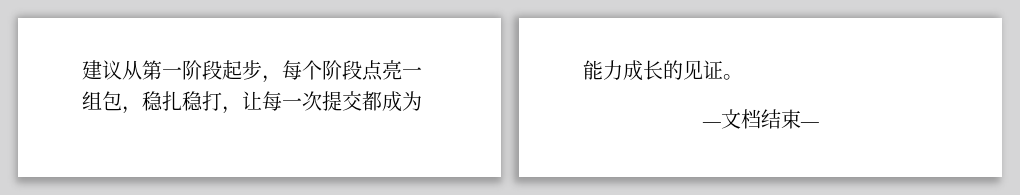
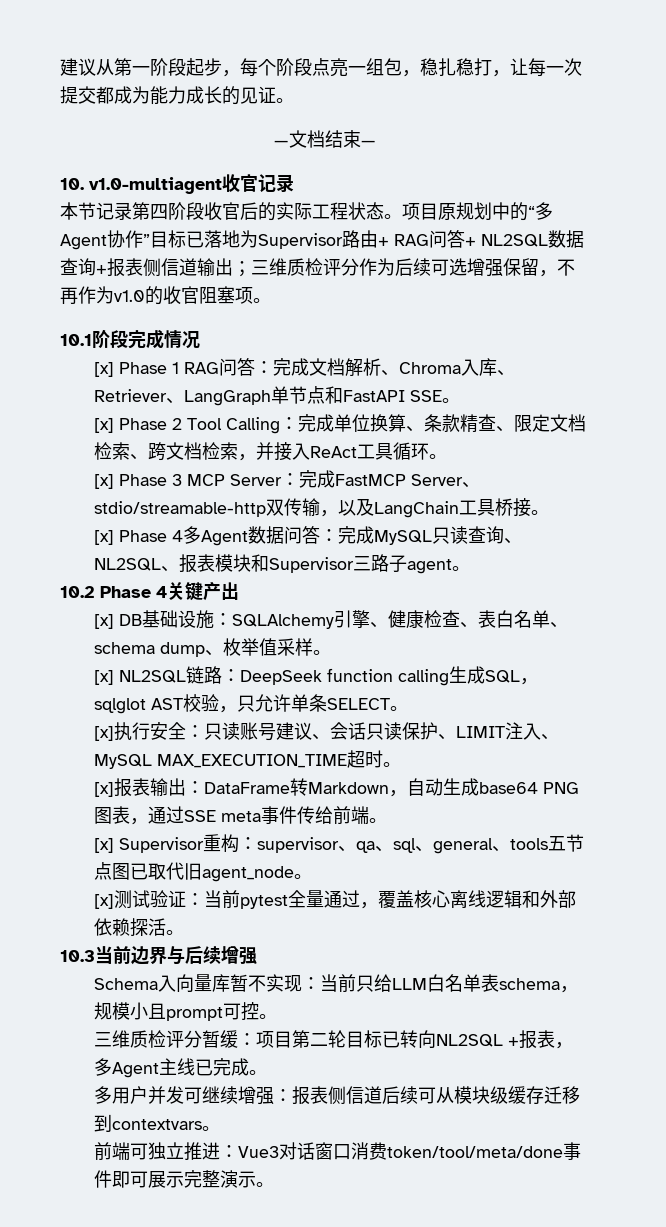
(819, 124) none -> [60,174,294,194] [60,202,553,221] [60,230,584,250] [60,258,575,277] [60,286,271,305] [60,329,200,349] [93,358,515,377] [93,386,460,406] [93,414,586,434] [93,442,447,461] [93,470,480,489] [93,498,549,518] [93,526,522,546] [93,554,470,574] [60,582,239,601] [93,610,568,629] [93,638,331,657] [93,666,538,686] [93,694,408,714] [93,722,559,741] [93,750,401,769] [93,778,579,797] [93,806,387,825] [93,834,584,854] [93,862,312,882] [93,890,576,909] [93,918,184,937] [60,946,257,965] [93,974,578,993] [93,1002,277,1021] [93,1030,573,1049] [93,1058,267,1078] [93,1086,580,1105] [93,1114,220,1132] [93,1142,581,1161] [93,1170,274,1188] // 10. v1.0-multiagent收官记录 // 本节记录第四阶段收官后的实际工程状态。项目原规划中的“多Agent协作”目标已落地为Supervisor路由+ RAG问答+ NL2SQL数据查询+报表侧信道输出；三维质检评分作为后续可选增强保留，不再作为v1.0的收官阻塞项。 // 10.1阶段完成情况 // [x] Phase 1 RAG问答：完成文档解析、Chroma入库、Retriever、LangGraph单节点和FastAPI SSE。 // [x] Phase 2 Tool Calling：完成单位换算、条款精查、限定文档检索、跨文档检索，并接入ReAct工具循环。 // [x] Phase 3 MCP Server：完成FastMCP Server、stdio/streamable-http双传输，以及LangChain工具桥接。 // [x] Phase 4多Agent数据问答：完成MySQL只读查询、NL2SQL、报表模块和Supervisor三路子agent。 // 10.2 Phase 4关键产出 // [x] DB基础设施：SQLAlchemy引擎、健康检查、表白名单、schema dump、枚举值采样。 // [x] NL2SQL链路：DeepSeek function calling生成SQL，sqlglot AST校验，只允许单条SELECT。 // [x]执行安全：只读账号建议、会话只读保护、LIMIT注入、MySQL MAX_EXECUTION_TIME超时。 // [x]报表输出：DataFrame转Markdown，自动生成base64 PNG图表，通过SSE meta事件传给前端。 // [x] Supervisor重构：supervisor、qa、sql、general、tools五节点图已取代旧agent_node。 // [x]测试验证：当前pytest全量通过，覆盖核心离线逻辑和外部依赖探活。 // 10.3当前边界与后续增强 // Schema入向量库暂不实现：当前只给LLM白名单表schema，规模小且prompt可控。 // 三维质检评分暂缓：项目第二轮目标已转向NL2SQL +报表，多Agent主线已完成。 // 多用户并发可继续增强：报表侧信道后续可从模块级缓存迁移到contextvars。 // 前端可独立推进：Vue3对话窗口消费token/tool/meta/done事件即可展示完整演示。

